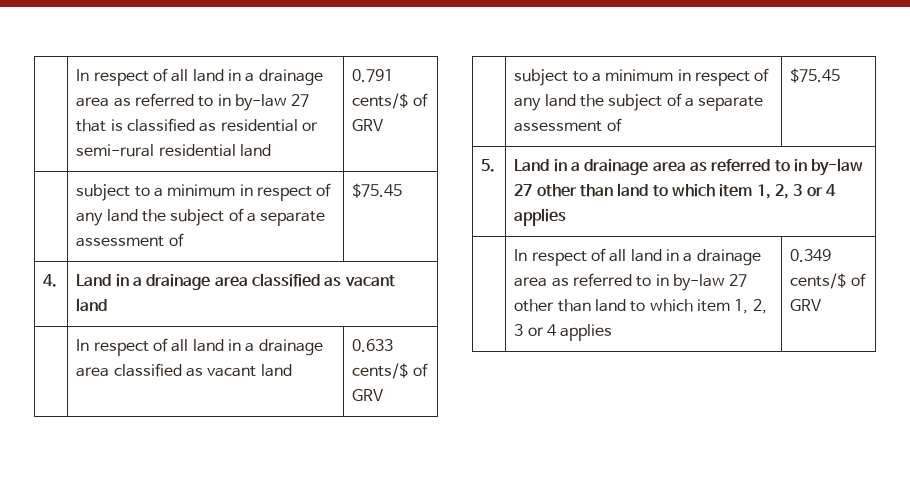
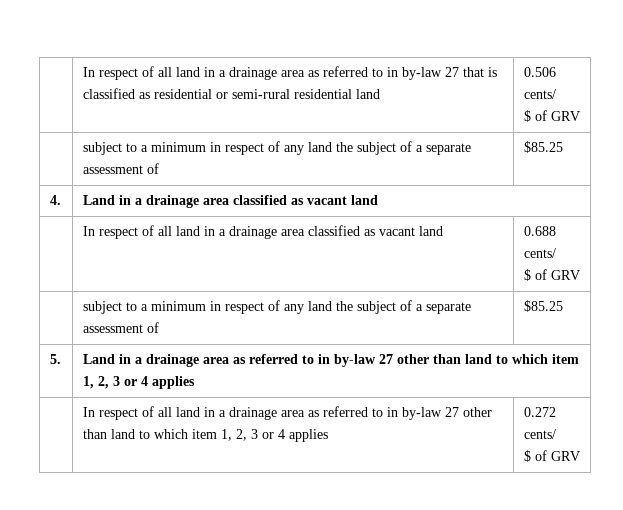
[352,69,394,82] [352,93,409,109] 0.791 cents/$ -> [523,67,556,77] [523,89,556,99] [523,110,531,122] 0.506 cents/ // $
[352,183,403,198] $75.45 -> [523,141,563,153] $85.25
[352,339,394,352] [352,363,409,379] 0.633 cents/$ -> [523,226,556,236] [523,248,556,258] [523,269,531,281] 0.688 cents/ // $
[790,68,841,83] $75.45 -> [523,300,563,312] $85.25
[790,249,832,262] [790,273,847,289] 0.349 cents/$ -> [523,407,556,417] [523,429,556,439] [523,450,531,462] 0.272 cents/ // $

